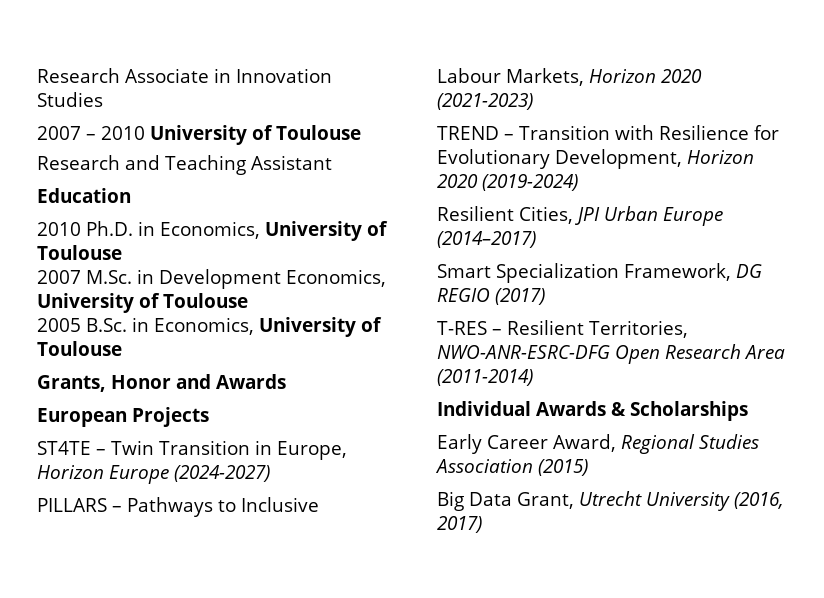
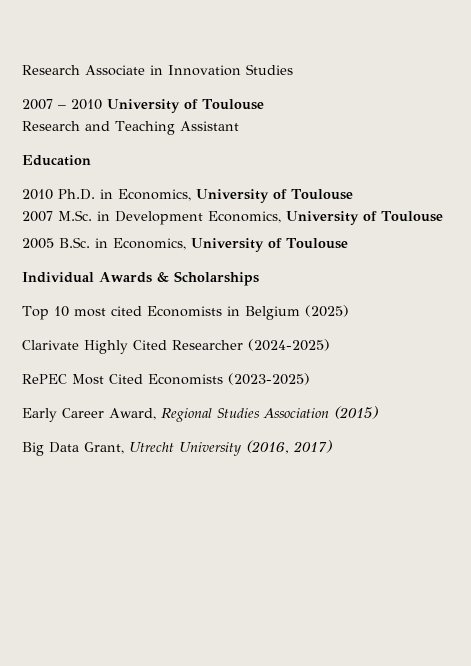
[37,374,286,392] [37,407,209,427] [37,440,347,460] [37,465,270,484] [37,497,319,517] [437,68,702,86] [437,93,533,110] [437,125,779,140] [437,149,754,169] [437,174,578,191] [437,206,723,226] [437,231,536,248] [437,263,762,283] [437,288,545,305] [437,320,688,338] [437,344,785,364] [437,369,533,386] [437,401,748,421] Grants, Honor and Awards // European Projects // ST4TE – Twin Transition in Europe, Horizon Europe (2024-2027) // PILLARS – Pathways to Inclusive Labour Markets, Horizon 2020 (2021-2023) // TREND – Transition with Resilience for Evolutionary Development, Horizon 2020 (2019-2024) // Resilient Cities, JPI Urban Europe (2014–2017) // Smart Specialization Framework, DG REGIO (2017) // T-RES – Resilient Territories, NWO-ANR-ESRC-DFG Open Research Area (2011-2014) // Individual Awards & Scholarships -> [22,271,259,286] [22,305,349,320] [22,339,330,354] [22,373,310,385] Individual Awards & Scholarships // Top 10 most cited Economists in Belgium (2025) // Clarivate Highly Cited Researcher (2024-2025) // RePEC Most Cited Economists (2023-2025)

